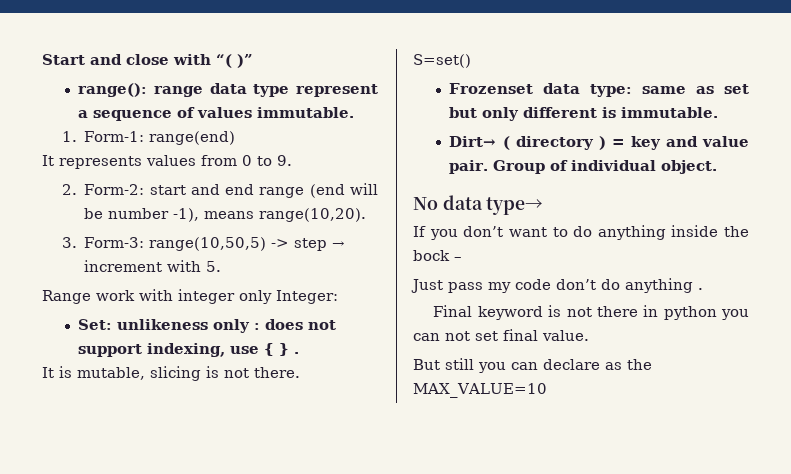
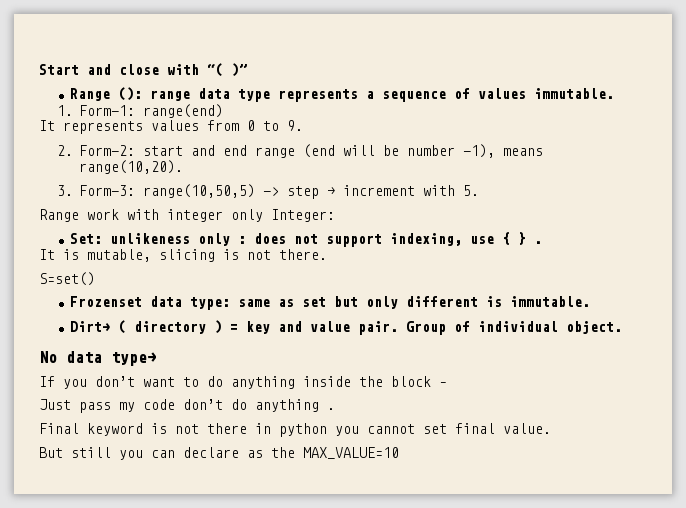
[78,83,148,97] range(): -> [69,87,142,101] Range ():
[296,84,378,97] represent -> [277,89,358,102] represents
[413,250,450,261] bock -> [391,376,431,387] block
[413,331,470,341] can not -> [367,424,415,434] cannot

